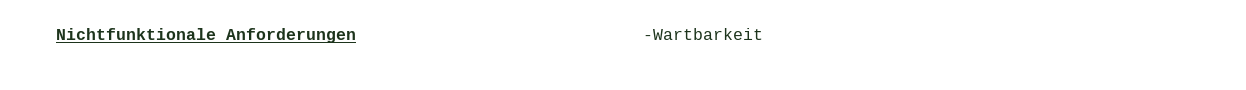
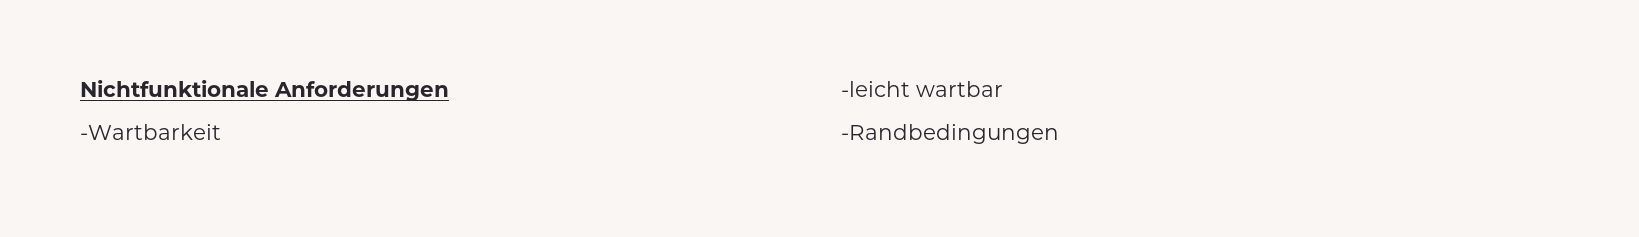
(763, 34) none -> [841,81,1003,97] [841,124,1059,144] // -leicht wartbar // -Randbedingungen

